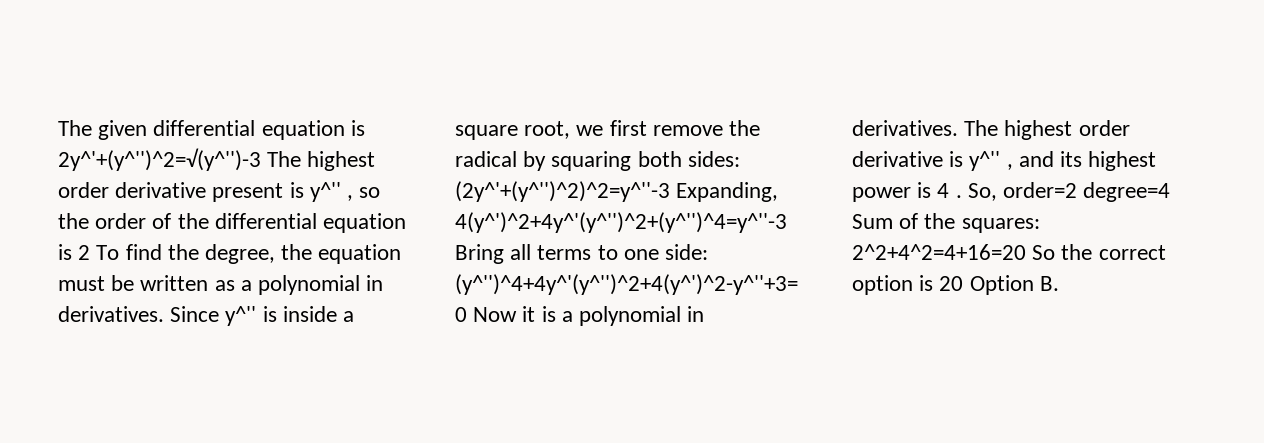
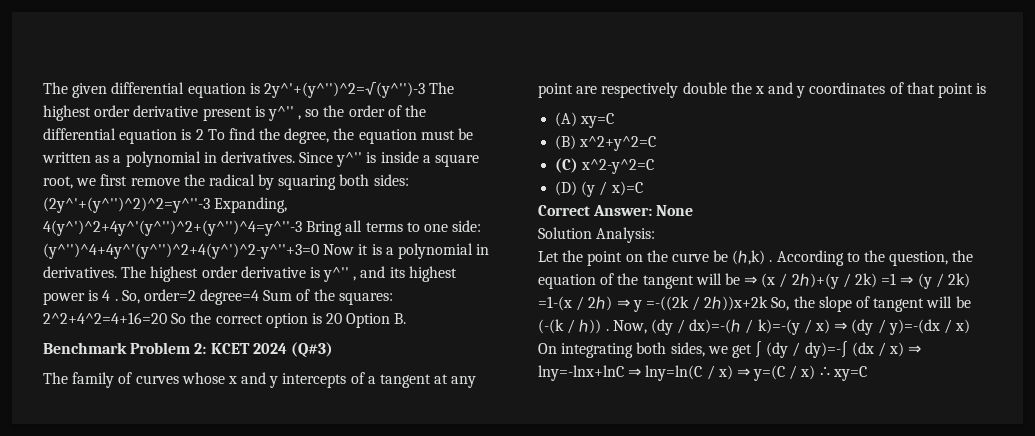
(1059, 283) none -> [43,342,333,357] [43,372,477,388] [538,82,987,98] [555,112,615,128] [555,135,657,151] [555,158,655,174] [555,181,643,197] [538,205,694,216] [538,227,656,243] [538,250,974,266] [538,273,970,289] [538,296,971,312] [538,319,971,335] [538,341,922,358] [538,365,867,381] // Benchmark Problem 2: KCET 2024 (Q#3) // The family of curves whose x and y intercepts of a tangent at any point are respectively double the x and y coordinates of that point is // (A) xy=C // (B) x^2+y^2=C // (C) x^2-y^2=C // (D) (y / x)=C // Correct Answer: None // Solution Analysis: // Let the point on the curve be (ℎ,k) . According to the question, the equation of the tangent will be ⇒ (x / 2ℎ)+(y / 2k) =1 ⇒ (y / 2k) =1-(x / 2ℎ) ⇒ y =-((2k / 2ℎ))x+2k So, the slope of tangent will be (-(k / ℎ)) . Now, (dy / dx)=-(ℎ / k)=-(y / x) ⇒ (dy / y)=-(dx / x) On integrating both sides, we get ∫ (dy / dy)=-∫ (dx / x) ⇒ lny=-lnx+lnC ⇒ lny=ln(C / x) ⇒ y=(C / x) ∴ xy=C

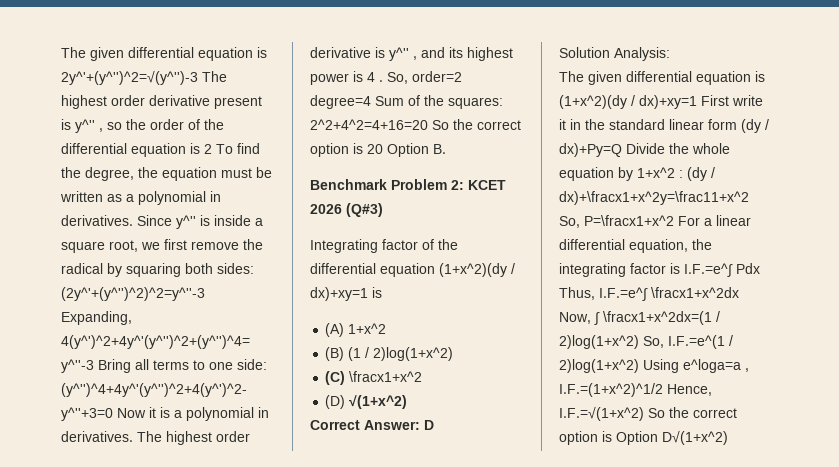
[252,343,287,354] 2024 -> [310,204,342,214] 2026
[43,372,477,388] [538,82,974,98] The family of curves whose x and y intercepts of a tangent at any point are respectively double the x and y coordinates of that point -> [310,239,458,253] [310,263,515,277] [310,287,368,301] Integrating factor of the differential equation (1+x^2)(dy / dx)+xy=1
[580,113,615,128] xy=C -> [348,323,387,334] 1+x^2
[579,136,657,151] x^2+y^2=C -> [348,347,454,361] (1 / 2)log(1+x^2)
[581,159,655,174] x^2-y^2=C -> [349,371,423,382] \fracx1+x^2
[581,181,643,197] (y / x)=C -> [349,395,408,409] √(1+x^2)
[593,205,694,216] Answer: None -> [364,420,434,430] Answer: D
[538,250,974,266] [538,273,970,289] [538,296,971,312] [538,319,971,335] [538,341,922,358] [538,365,867,381] Let the point on the curve be (ℎ,k) . According to the question, the equation of the tangent will be ⇒ (x / 2ℎ)+(y / 2k) =1 ⇒ (y / 2k) =1-(x / 2ℎ) ⇒ y =-((2k / 2ℎ))x+2k So, the slope of tangent will be (-(k / ℎ)) . Now, (dy / dx)=-(ℎ / k)=-(y / x) ⇒ (dy / y)=-(dx / x) On integrating both sides, we get ∫ (dy / dy)=-∫ (dx / x) ⇒ lny=-lnx+lnC ⇒ lny=ln(C / x) ⇒ y=(C / x) ∴ xy=C -> [559,71,765,85] [559,95,763,109] [559,119,769,133] [559,143,730,157] [559,167,715,181] [559,191,749,205] [559,215,751,228] [559,239,712,253] [559,263,760,277] [559,287,739,301] [559,311,720,325] [559,335,733,349] [559,359,749,373] [559,383,712,397] [559,406,737,421] [559,430,728,445] The given differential equation is (1+x^2)(dy / dx)+xy=1 First write it in the standard linear form (dy / dx)+Py=Q Divide the whole equation by 1+x^2 : (dy / dx)+\fracx1+x^2y=\frac11+x^2 So, P=\fracx1+x^2 For a linear differential equation, the integrating factor is I.F.=e^∫ Pdx Thus, I.F.=e^∫ \fracx1+x^2dx Now, ∫ \fracx1+x^2dx=(1 / 2)log(1+x^2) So, I.F.=e^(1 / 2)log(1+x^2) Using e^loga=a , I.F.=(1+x^2)^1/2 Hence, I.F.=√(1+x^2) So the correct option is Option D√(1+x^2)

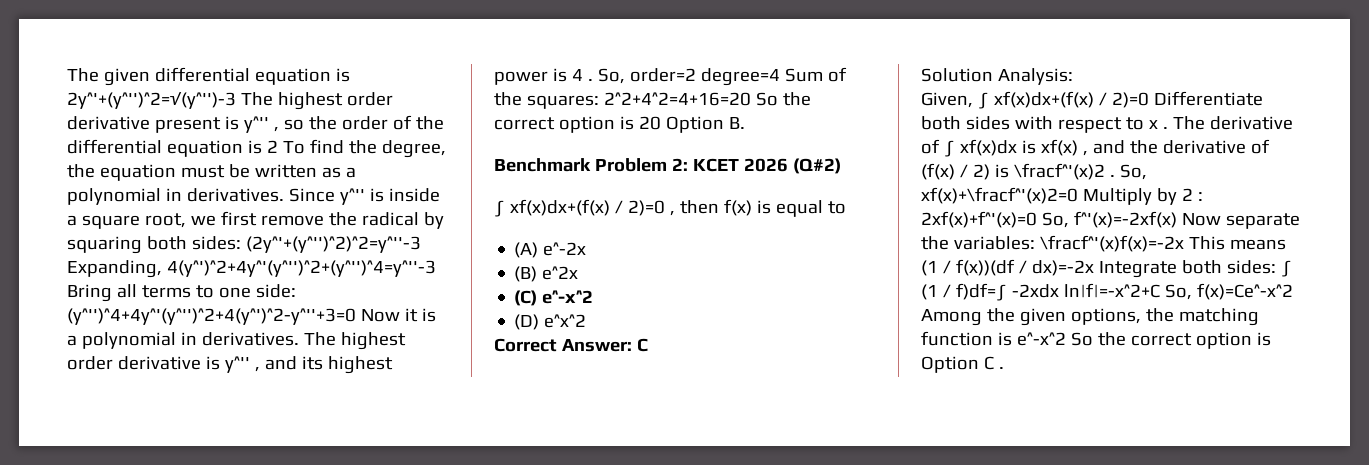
[346,203,383,217] [310,239,458,253] [310,263,515,277] [310,287,382,301] (Q#3) // Integrating factor of the differential equation (1+x^2)(dy / dx)+xy=1 is -> [792,158,841,174] [494,199,846,217] (Q#2) // ∫ xf(x)dx+(f(x) / 2)=0 , then f(x) is equal to
[348,323,387,334] 1+x^2 -> [543,242,587,256] e^-2x
[348,347,454,361] (1 / 2)log(1+x^2) -> [542,266,579,280] e^2x
[349,371,423,382] \fracx1+x^2 -> [542,290,594,304] e^-x^2
[349,395,408,409] √(1+x^2) -> [544,314,587,328] e^x^2
[424,420,434,430] D -> [636,338,648,352] C
[559,71,765,85] [559,95,763,109] [559,119,769,133] [559,143,730,157] [559,167,715,181] [559,191,749,205] [559,215,751,228] [559,239,712,253] [559,263,760,277] [559,287,739,301] [559,311,720,325] [559,335,733,349] [559,359,749,373] [559,383,712,397] [559,406,644,421] The given differential equation is (1+x^2)(dy / dx)+xy=1 First write it in the standard linear form (dy / dx)+Py=Q Divide the whole equation by 1+x^2 : (dy / dx)+\fracx1+x^2y=\frac11+x^2 So, P=\fracx1+x^2 For a linear differential equation, the integrating factor is I.F.=e^∫ Pdx Thus, I.F.=e^∫ \fracx1+x^2dx Now, ∫ \fracx1+x^2dx=(1 / 2)log(1+x^2) So, I.F.=e^(1 / 2)log(1+x^2) Using e^loga=a , I.F.=(1+x^2)^1/2 Hence, I.F.=√(1+x^2) -> [921,91,1263,109] [921,116,1293,133] [921,139,1270,157] [921,163,1147,180] [921,187,1203,205] [921,211,1300,229] [921,235,1286,252] [921,259,1292,278] [921,283,1293,301] [921,308,1259,326] [921,331,1066,346] Given, ∫ xf(x)dx+(f(x) / 2)=0 Differentiate both sides with respect to x . The derivative of ∫ xf(x)dx is xf(x) , and the derivative of (f(x) / 2) is \fracf^'(x)2 . So, xf(x)+\fracf^'(x)2=0 Multiply by 2 : 2xf(x)+f^'(x)=0 So, f^'(x)=-2xf(x) Now separate the variables: \fracf^'(x)f(x)=-2x This means (1 / f(x))(df / dx)=-2x Integrate both sides: ∫ (1 / f)df=∫ -2xdx ln|f|=-x^2+C So, f(x)=Ce^-x^2 Among the given options, the matching function is e^-x^2
[662,430,728,445] D√(1+x^2) -> [983,356,1004,370] C .

